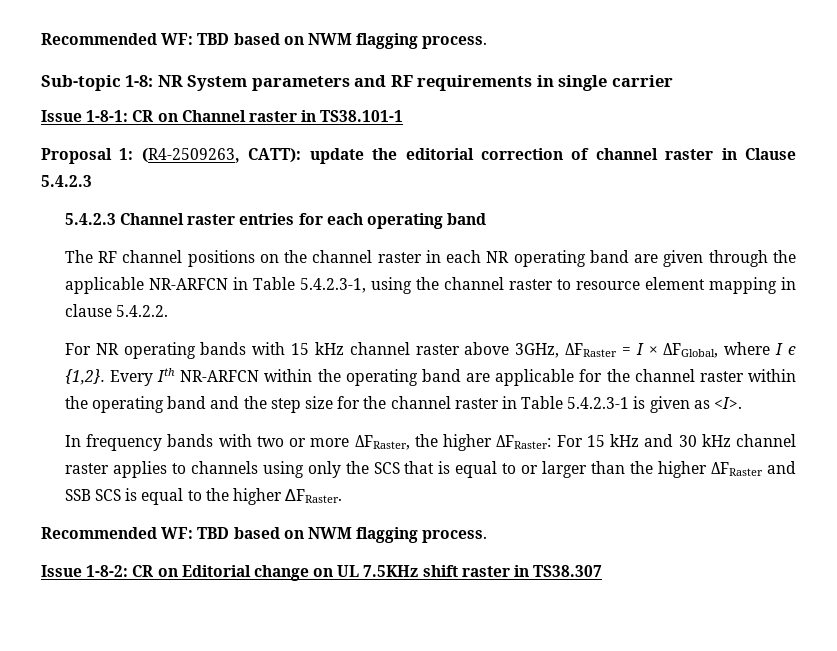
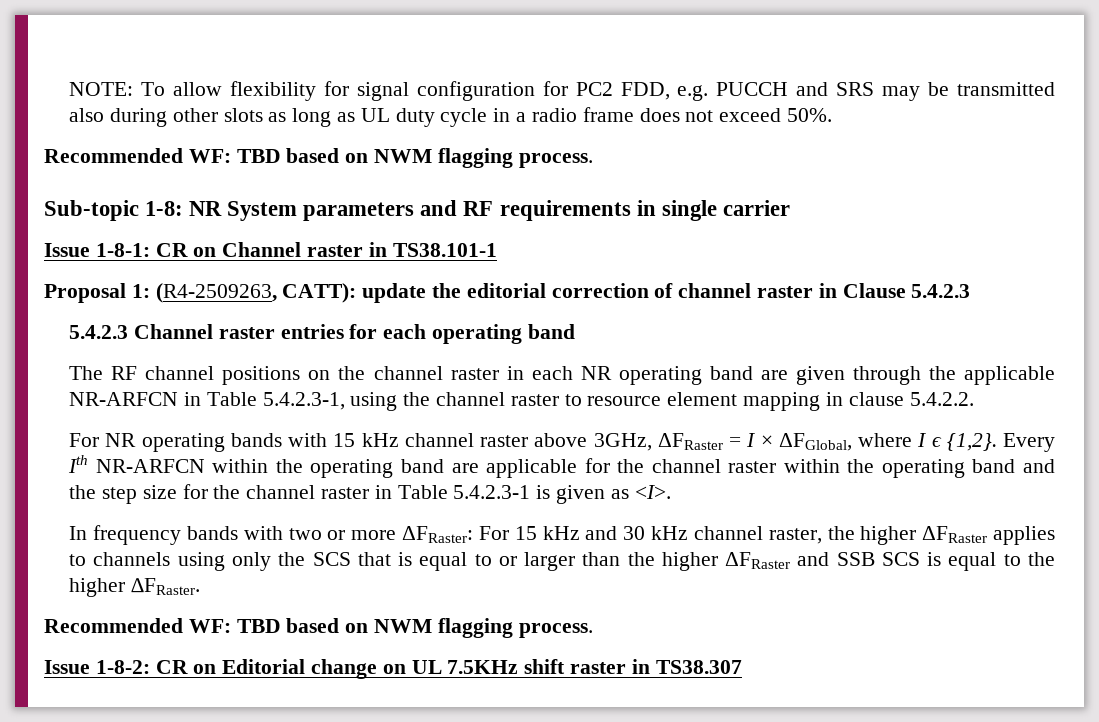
(41, 39) none -> [69,81,1056,101] [69,107,832,127] NOTE: To allow flexibility for signal configuration for PC2 FDD, e.g. PUCCH and SRS may be transmitted also during other slots as long as UL duty cycle in a radio frame does not exceed 50%. //
[354,434,493,451] ΔFRaster, the higher -> (397, 535) none
[64,463,109,474] raster -> [768,526,988,545] raster, the higher ΔFRaster

